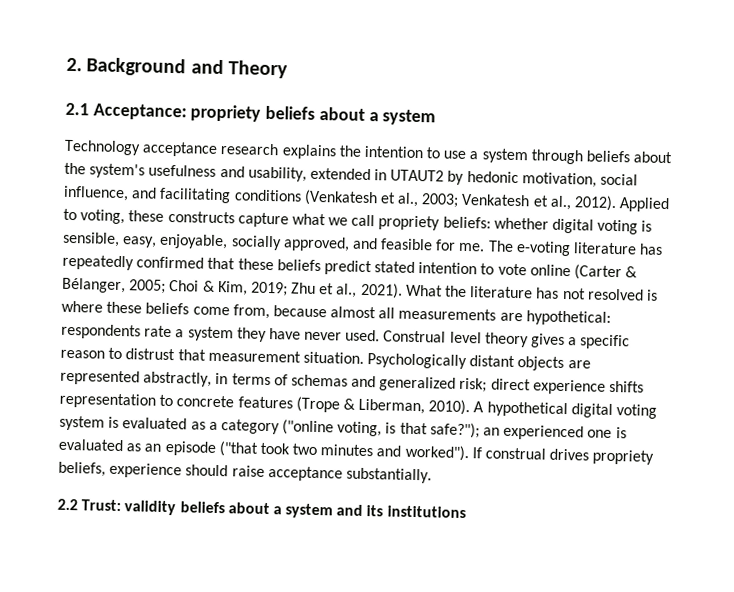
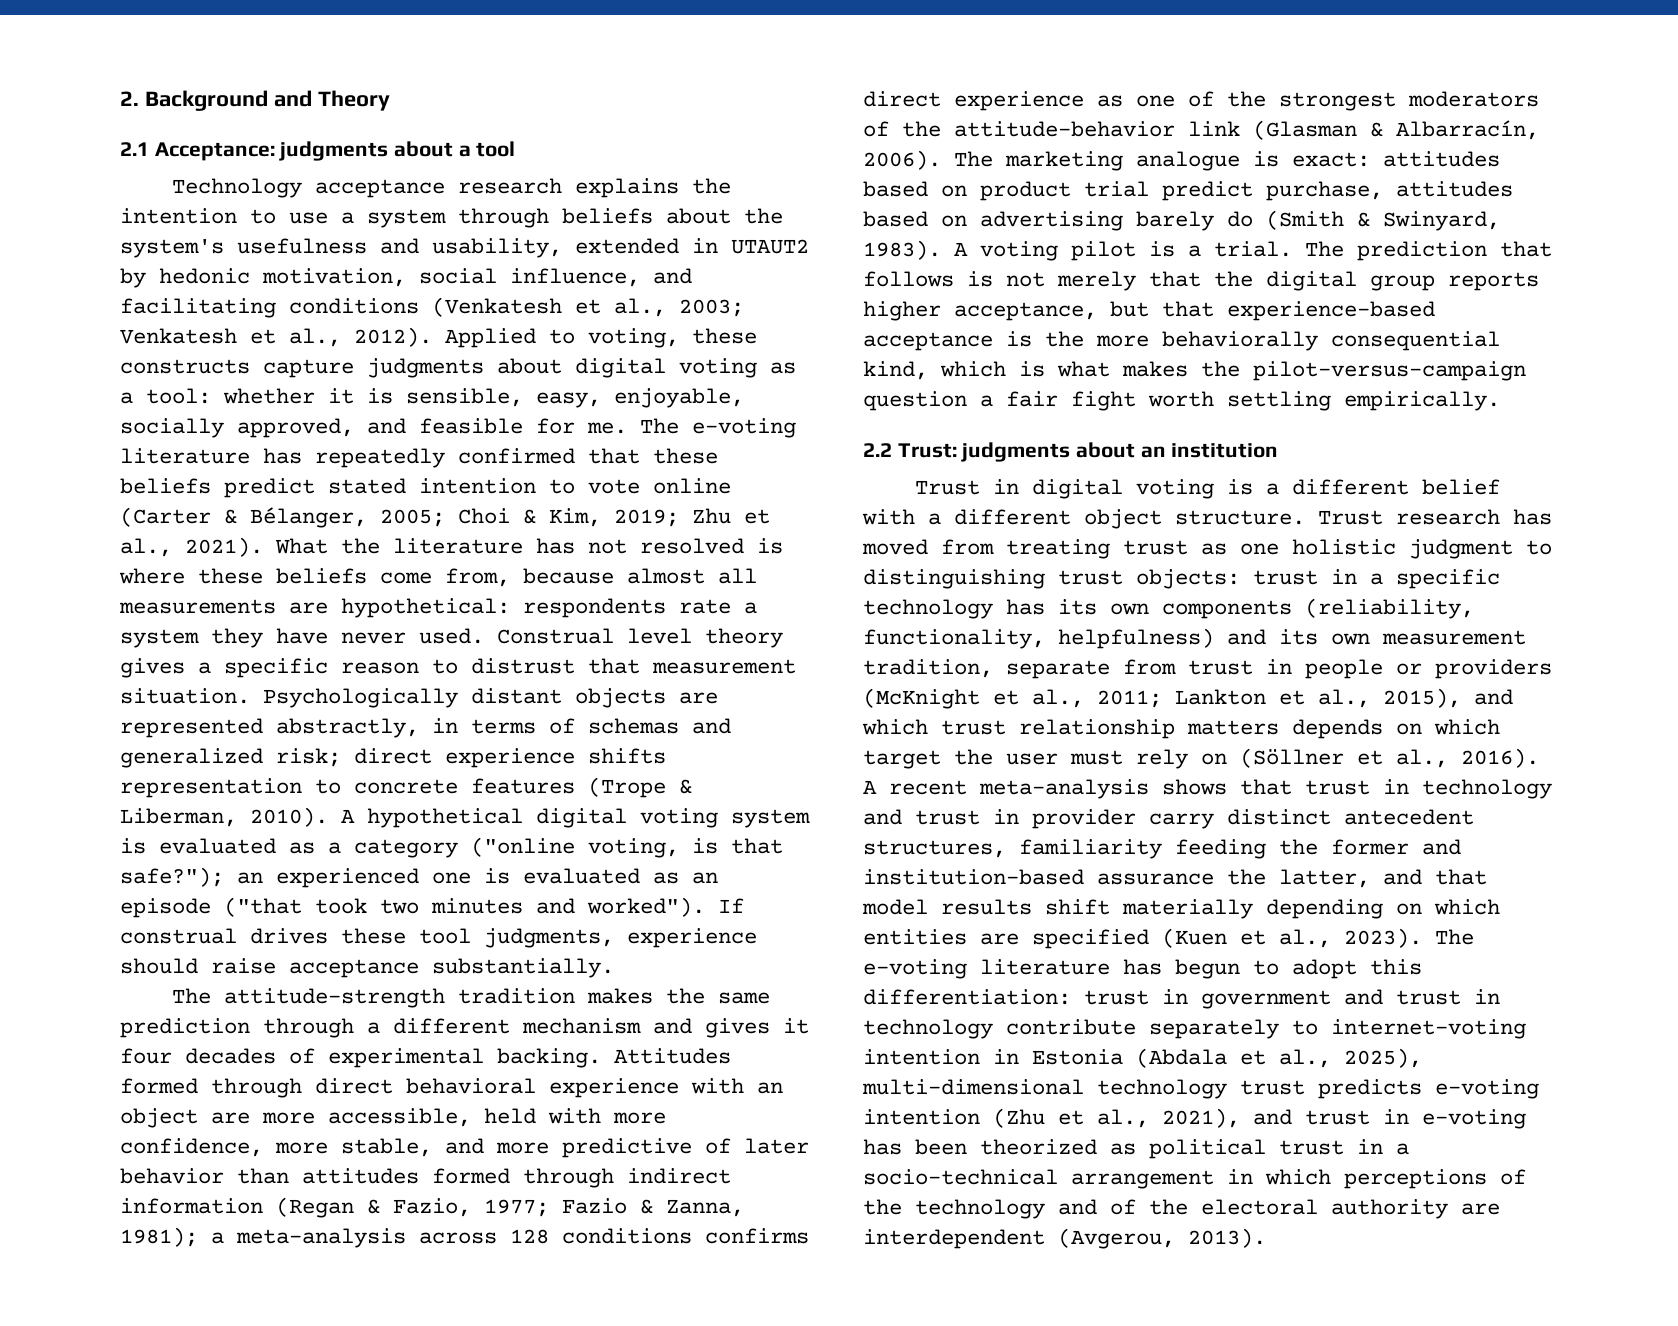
[190,104,437,126] propriety beliefs about a system -> [279,141,516,161] judgments about a tool
[291,213,639,235] what we call propriety beliefs: whether digital voting -> [367,358,796,378] [120,388,354,404] judgments about digital voting as a tool: whether it
[592,449,655,465] [58,461,106,477] propriety beliefs, -> [341,928,614,948] these tool judgments,
[57,498,466,519] 2.2 Trust: validity beliefs about a system and its institutions -> [172,988,771,1008] [120,1018,809,1038] [120,1048,731,1068] [120,1078,783,1098] [120,1108,666,1128] [120,1138,809,1158] [120,1168,731,1188] [120,1197,744,1218] [120,1227,809,1248] [863,91,1539,111] [863,120,1539,140] [863,150,1500,171] [863,181,1513,201] [863,210,1500,231] [863,240,1552,261] [863,271,1539,291] [863,301,1435,321] [863,331,1500,351] [863,361,1526,381] [863,391,1500,411] [863,442,1279,462] [915,479,1501,499] [862,509,1552,529] [862,539,1552,559] [863,569,1500,589] [863,598,1474,619] [863,628,1526,649] [863,659,1552,679] [863,688,1513,709] [862,719,1500,739] [863,748,1539,769] [863,779,1552,799] [863,809,1474,829] [863,839,1461,859] [863,869,1487,888] [862,899,1500,919] [863,928,1474,949] [863,959,1422,979] [863,989,1500,1009] [863,1019,1526,1039] [863,1048,1422,1068] [862,1079,1539,1099] [863,1108,1526,1129] [863,1139,1409,1159] [863,1169,1526,1189] [863,1199,1500,1219] [863,1228,1266,1249] The attitude-strength tradition makes the same prediction through a different mechanism and gives it four decades of experimental backing. Attitudes formed through direct behavioral experience with an object are more accessible, held with more confidence, more stable, and more predictive of later behavior than attitudes formed through indirect information (Regan & Fazio, 1977; Fazio & Zanna, 1981); a meta-analysis across 128 conditions confirms direct experience as one of the strongest moderators of the attitude–behavior link (Glasman & Albarracín, 2006). The marketing analogue is exact: attitudes based on product trial predict purchase, attitudes based on advertising barely do (Smith & Swinyard, 1983). A voting pilot is a trial. The prediction that follows is not merely that the digital group reports higher acceptance, but that experience-based acceptance is the more behaviorally consequential kind, which is what makes the pilot-versus-campaign question a fair fight worth settling empirically. // 2.2 Trust: judgments about an institution // Trust in digital voting is a different belief with a different object structure. Trust research has moved from treating trust as one holistic judgment to distinguishing trust objects: trust in a specific technology has its own components (reliability, functionality, helpfulness) and its own measurement tradition, separate from trust in people or providers (McKnight et al., 2011; Lankton et al., 2015), and which trust relationship matters depends on which target the user must rely on (Söllner et al., 2016). A recent meta-analysis shows that trust in technology and trust in provider carry distinct antecedent structures, familiarity feeding the former and institution-based assurance the latter, and that model results shift materially depending on which entities are specified (Kuen et al., 2023). The e-voting literature has begun to adopt this differentiation: trust in government and trust in technology contribute separately to internet-voting intention in Estonia (Abdala et al., 2025), multi-dimensional technology trust predicts e-voting intention (Zhu et al., 2021), and trust in e-voting has been theorized as political trust in a socio-technical arrangement in which perceptions of the technology and of the electoral authority are interdependent (Avgerou, 2013).

